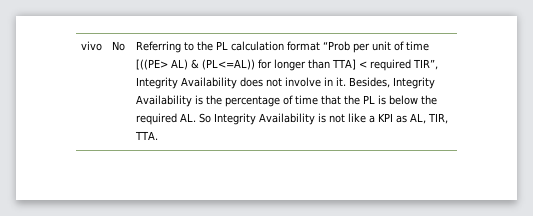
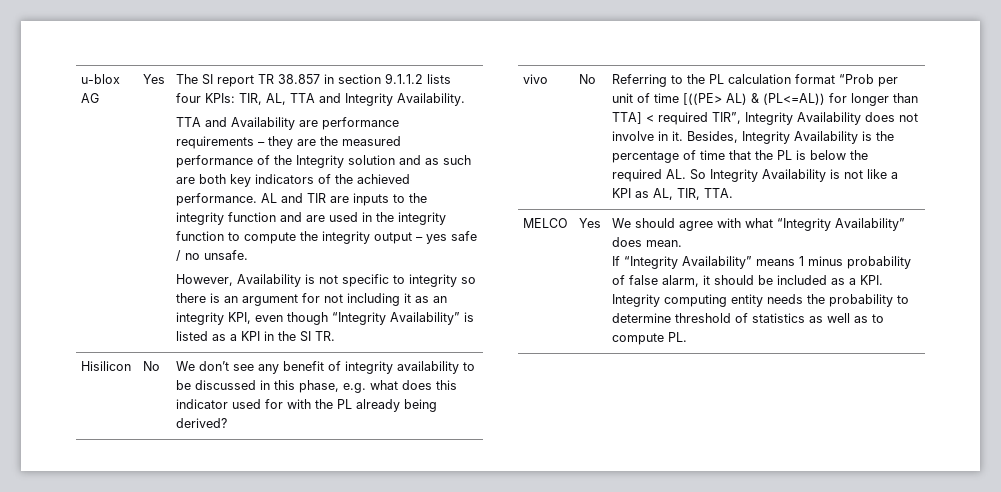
(80, 46) none -> [81,74,121,84] [81,93,100,103] [143,74,166,84] [176,73,452,87] [176,93,466,106] [176,117,400,130] [176,136,402,149] [176,155,472,168] [176,174,411,187] [176,193,428,206] [176,212,447,225] [176,231,478,244] [176,250,249,261] [176,274,477,287] [176,293,448,306] [176,312,475,325] [176,331,336,342] [81,361,132,371] [143,361,161,371] [176,361,476,374] [176,380,458,393] [176,399,438,412] [176,418,228,428] u-blox AG | Yes | The SI report TR 38.857 in section 9.1.1.2 lists four KPIs: TIR, AL, TTA and Integrity Availability. // TTA and Availability are performance requirements – they are the measured performance of the Integrity solution and as such are both key indicators of the achieved performance. AL and TIR are inputs to the integrity function and are used in the integrity function to compute the integrity output – yes safe / no unsafe. // However, Availability is not specific to integrity so there is an argument for not including it as an integrity KPI, even though “Integrity Availability” is listed as a KPI in the SI TR. // Hisilicon | No | We don’t see any benefit of integrity availability to be discussed in this phase, e.g. what does this indicator used for with the PL already being derived? //
(158, 135) none -> [523,218,569,228] [579,218,602,228] [612,218,906,231] [612,237,683,247] [612,256,912,269] [612,275,884,287] [612,294,910,307] [612,313,885,323] [612,332,688,345] // MELCO | Yes | We should agree with what “Integrity Availability” does mean. // If “Integrity Availability” means 1 minus probability of false alarm, it should be included as a KPI. Integrity computing entity needs the probability to determine threshold of statistics as well as to compute PL.

